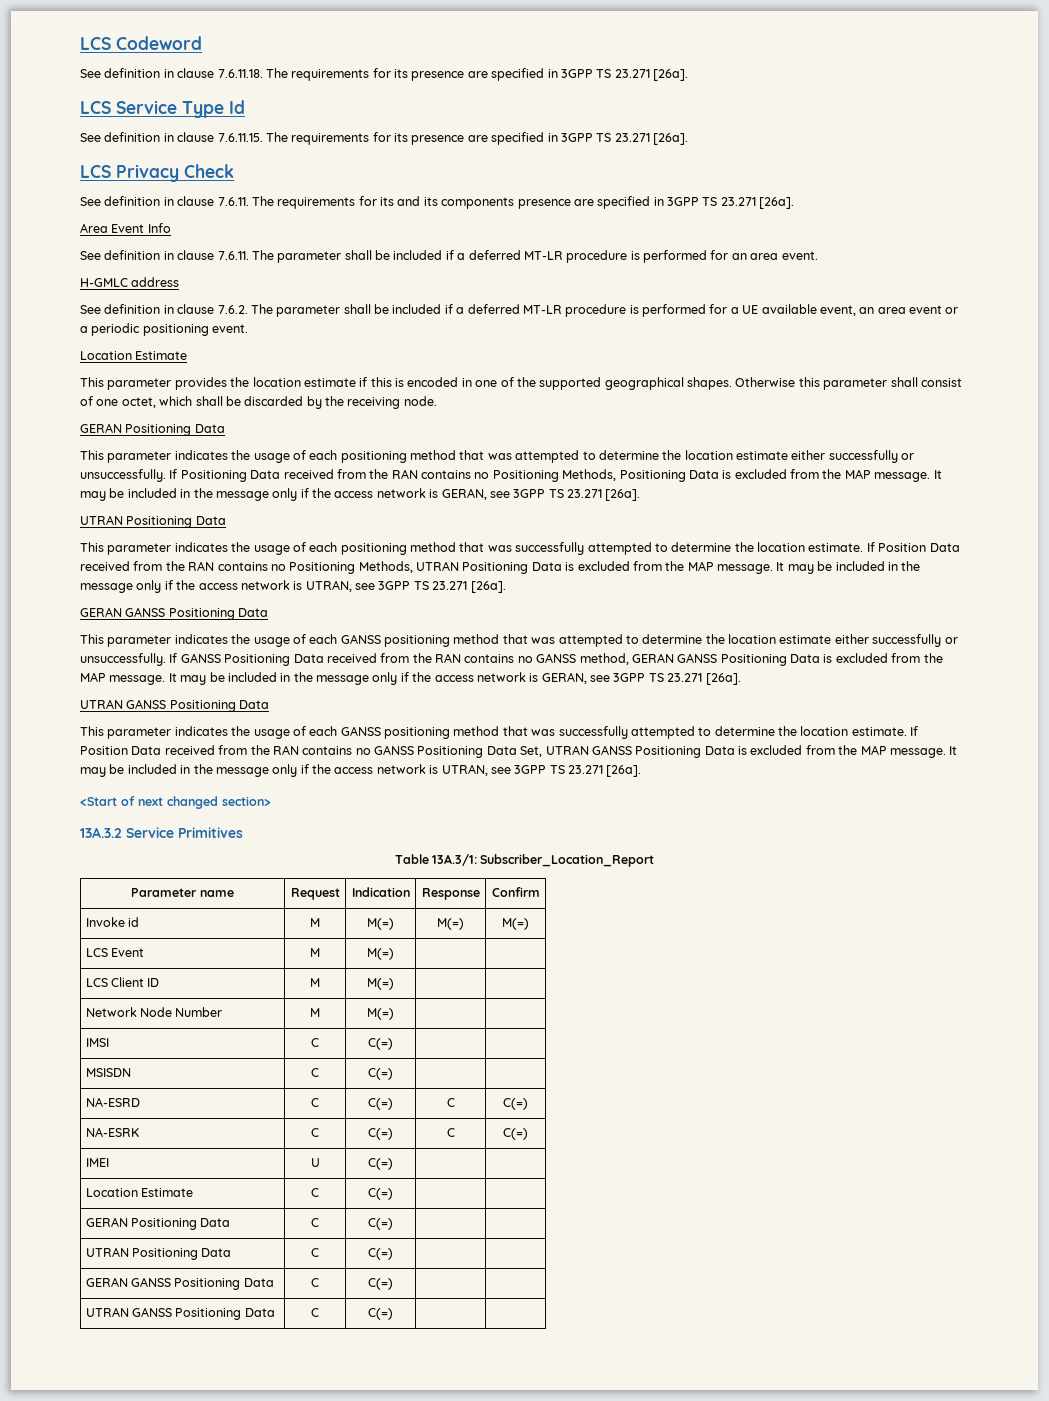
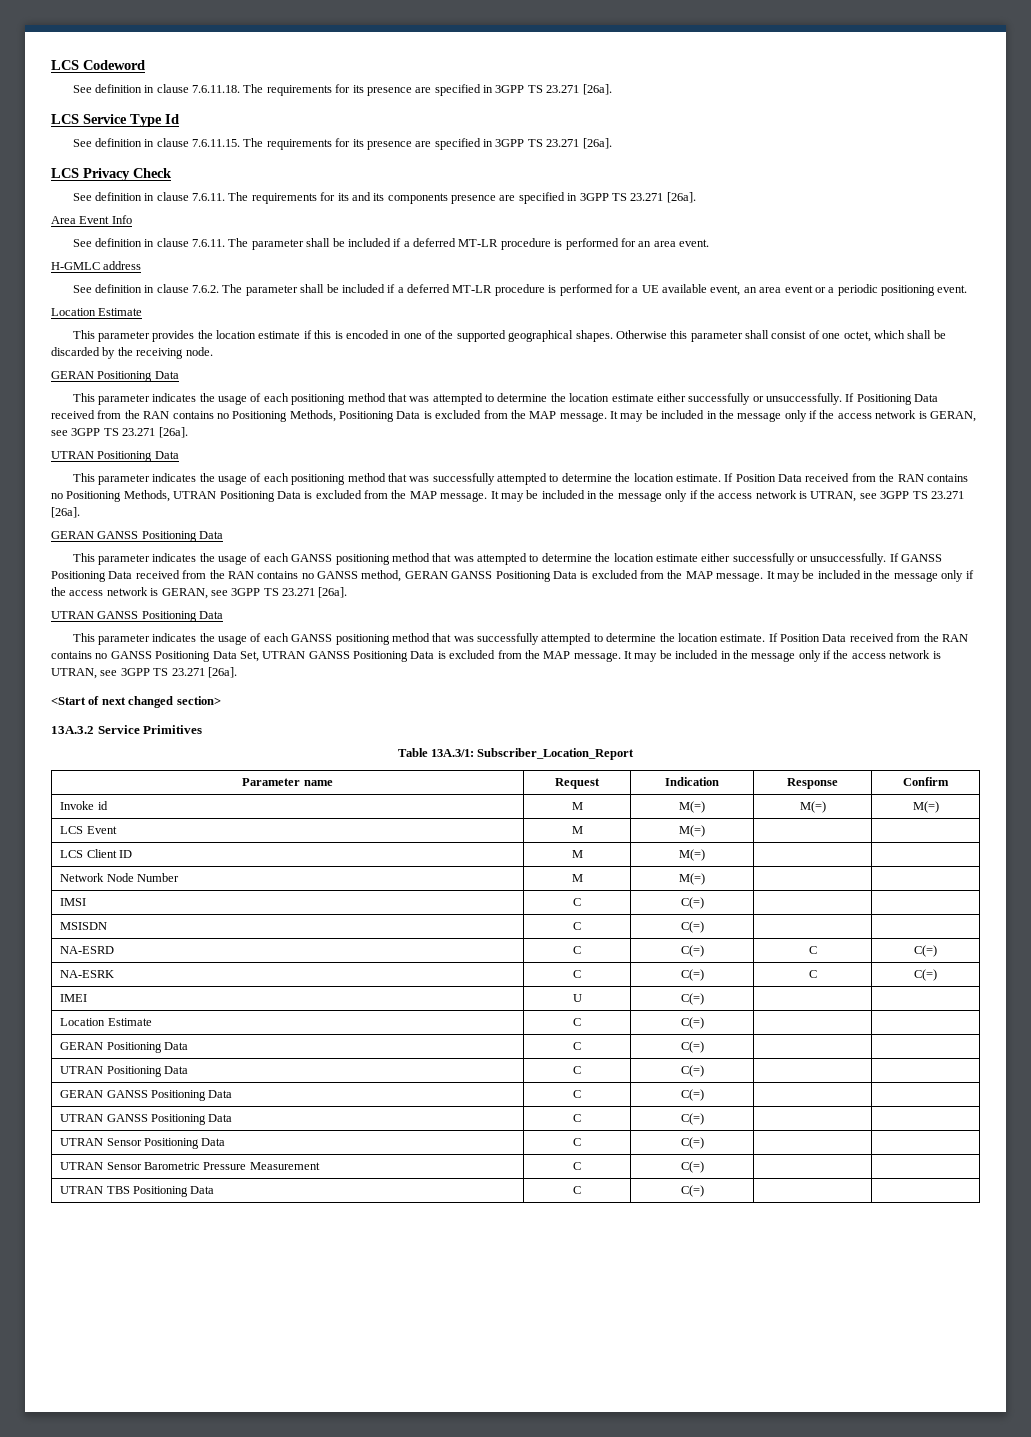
(393, 1314) none -> [60,1138,226,1149] [573,1138,581,1146] [680,1137,704,1149] [60,1162,320,1170] [573,1162,581,1170] [680,1161,704,1173] [60,1186,215,1197] [573,1186,581,1194] [680,1185,704,1197] // UTRAN Sensor Positioning Data | C | C(=) | | // UTRAN Sensor Barometric Pressure Measurement | C | C(=) | | // UTRAN TBS Positioning Data | C | C(=) | |

